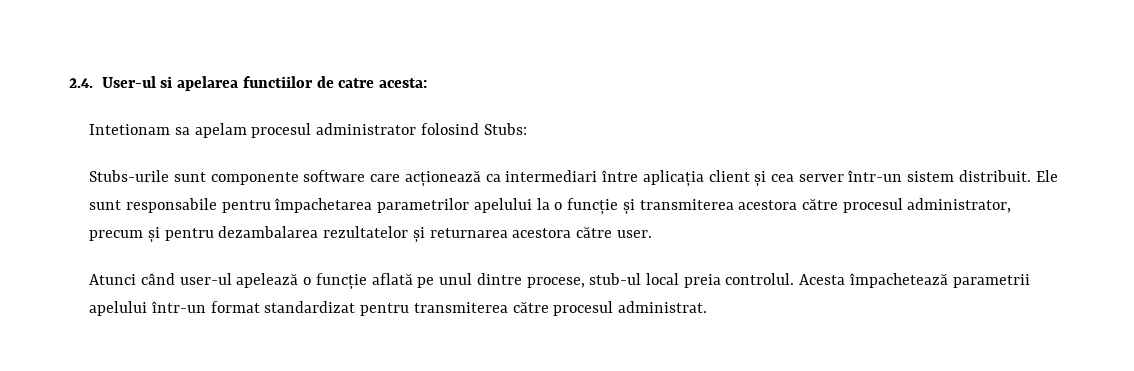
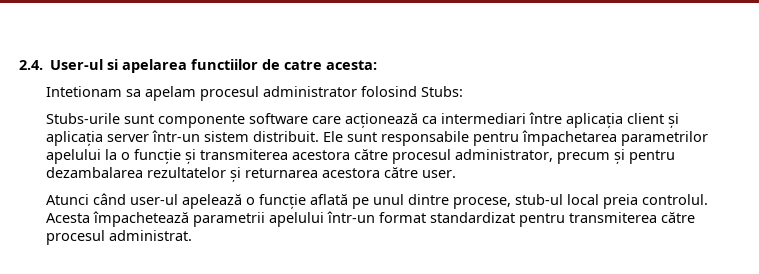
[770,174,794,182] cea -> [46,131,104,146] aplicația

